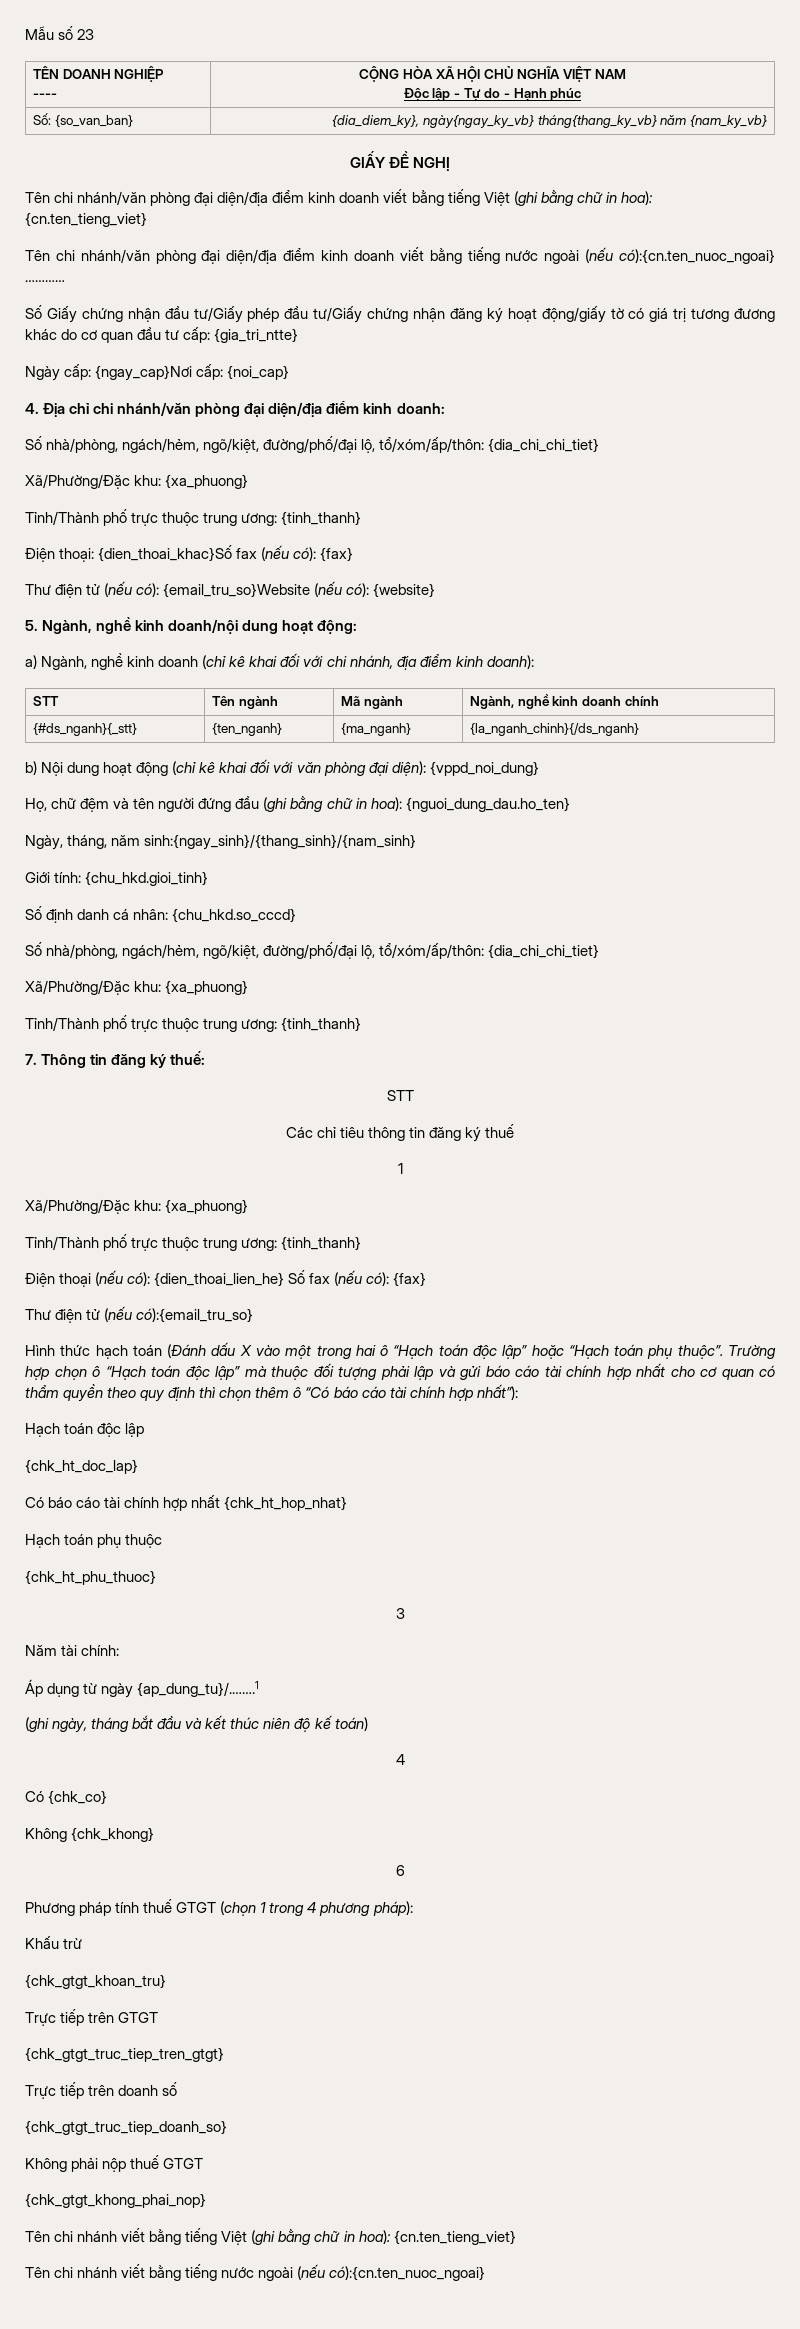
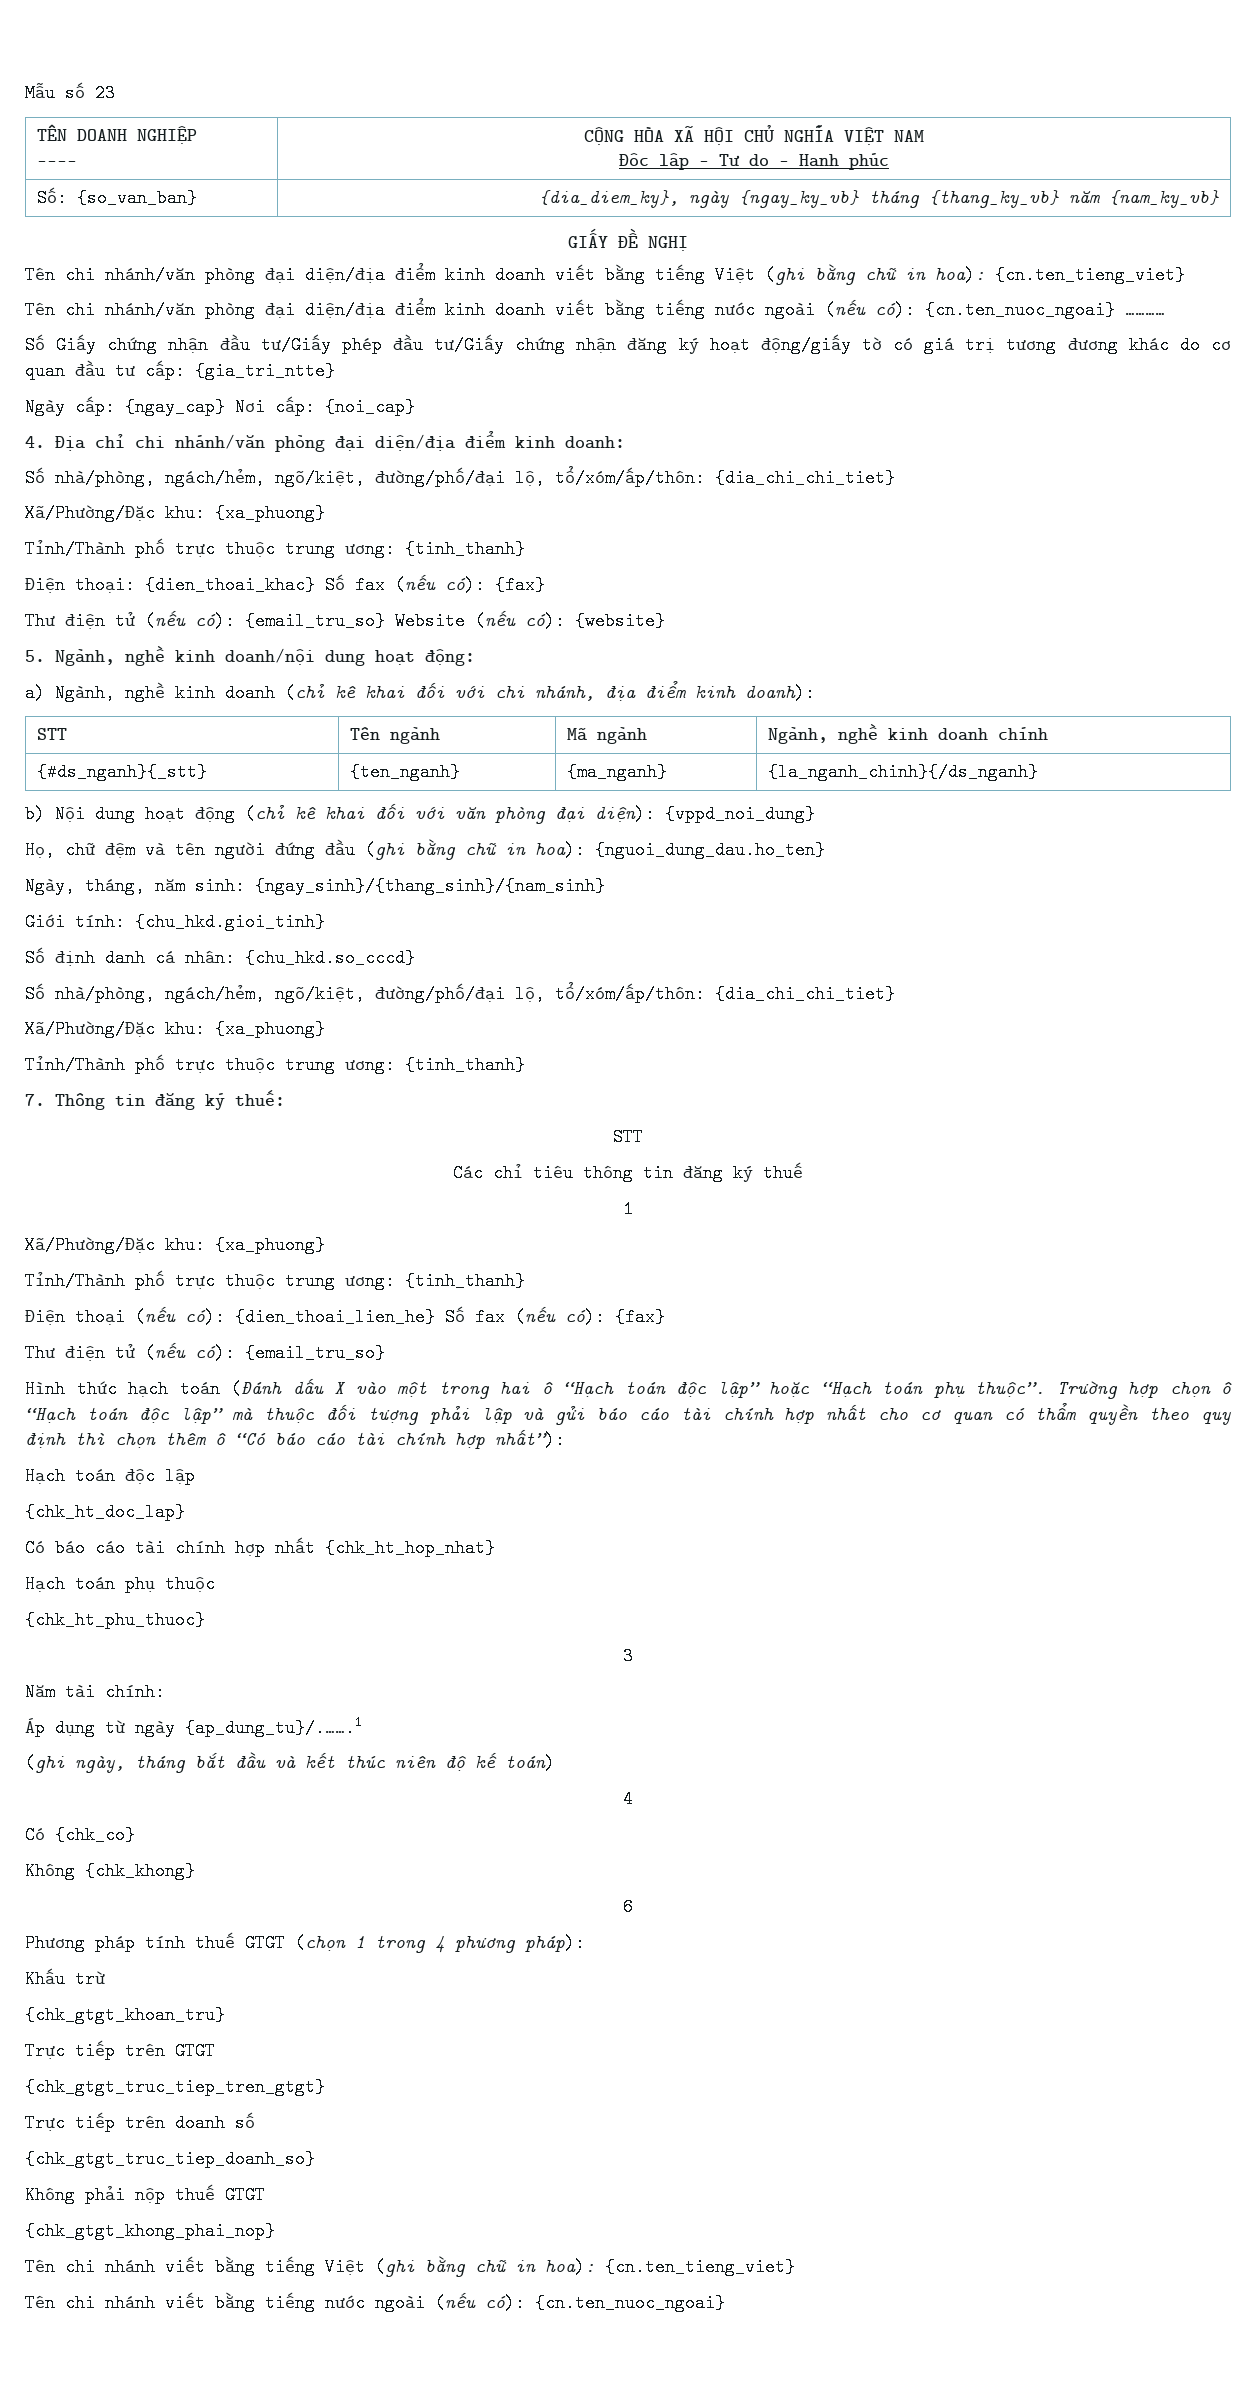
[422,115,657,128] ngày{ngay_ky_vb} tháng{thang_ky_vb} -> [688,190,1059,208] ngày {ngay_ky_vb} tháng {thang_ky_vb}
[619,249,776,264] có):{cn.ten_nuoc_ngoai} -> [875,301,1115,319] có): {cn.ten_nuoc_ngoai}
[95,365,193,381] {ngay_cap}Nơi -> [125,398,265,416] {ngay_cap} Nơi
[98,545,354,562] [25,581,311,598] {dien_thoai_khac}Số fax (nếu có): {fax} // Thư điện tử (nếu có): {email_tru_so}Website -> [145,574,545,594] [25,610,465,630] {dien_thoai_khac} Số fax (nếu có): {fax} // Thư điện tử (nếu có): {email_tru_so} Website
[144,834,417,850] sinh:{ngay_sinh}/{thang_sinh}/{nam_sinh} -> [195,877,605,895] sinh: {ngay_sinh}/{thang_sinh}/{nam_sinh}
[136,1308,254,1323] có):{email_tru_so} -> [195,1344,385,1362] có): {email_tru_so}
[329,2266,486,2281] có):{cn.ten_nuoc_ngoai} -> [485,2294,725,2312] có): {cn.ten_nuoc_ngoai}

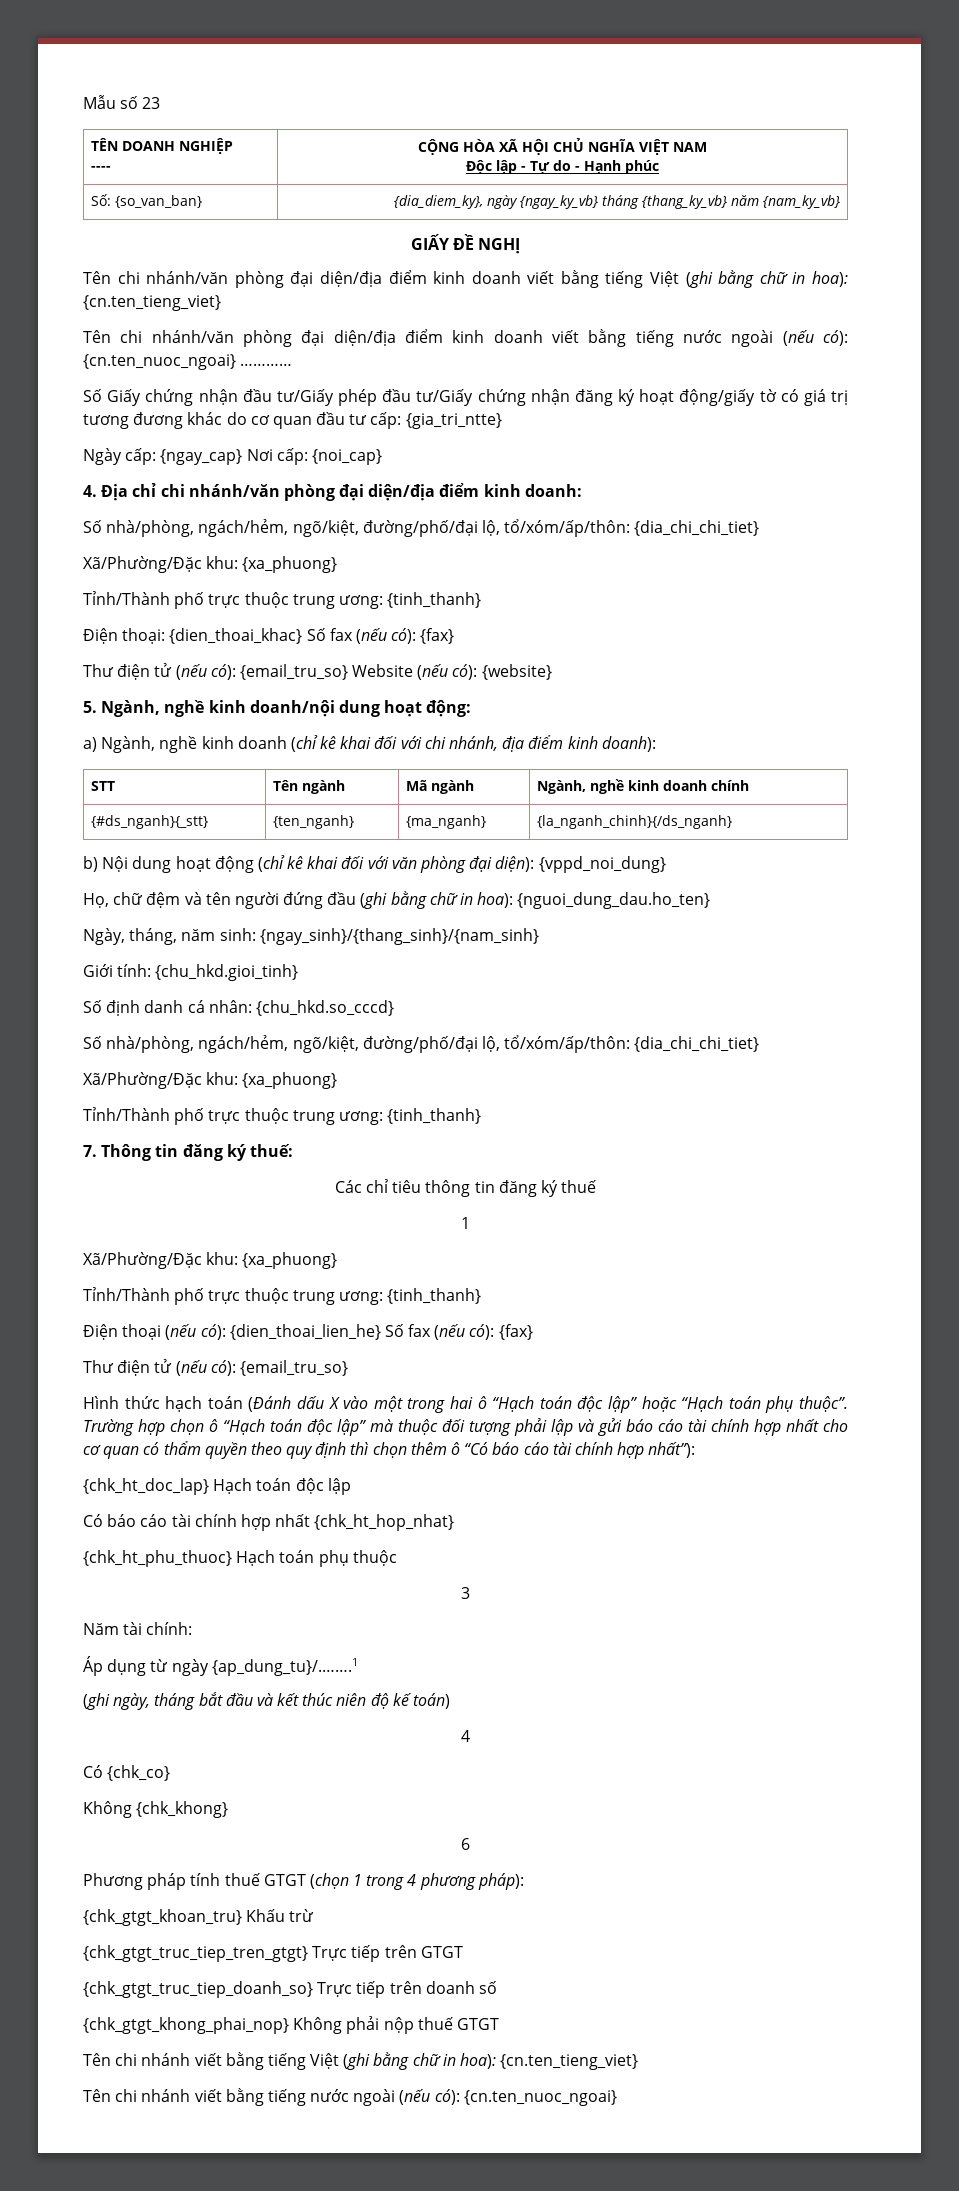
[613,1128,643,1146] // STT -> (293, 1150) none
(565, 1439) none -> [83,1478,209,1495] {chk_ht_doc_lap}
[25,1503,185,1521] // {chk_ht_doc_lap} -> (351, 1486) none
(495, 1548) none -> [83,1550,232,1567] {chk_ht_phu_thuoc}
[25,1611,205,1629] // {chk_ht_phu_thuoc} -> (397, 1558) none
(585, 1943) none -> [83,1909,242,1926] {chk_gtgt_khoan_tru}
[25,2006,225,2024] {chk_gtgt_khoan_tru} // -> [83,1945,308,1962] {chk_gtgt_truc_tiep_tren_gtgt}
[25,2078,325,2096] {chk_gtgt_truc_tiep_tren_gtgt} // -> [83,1981,313,1998] {chk_gtgt_truc_tiep_doanh_so}
[25,2150,315,2168] {chk_gtgt_truc_tiep_doanh_so} // -> [83,2017,289,2034] {chk_gtgt_khong_phai_nop}
[25,2222,275,2240] // {chk_gtgt_khong_phai_nop} -> (499, 2024) none

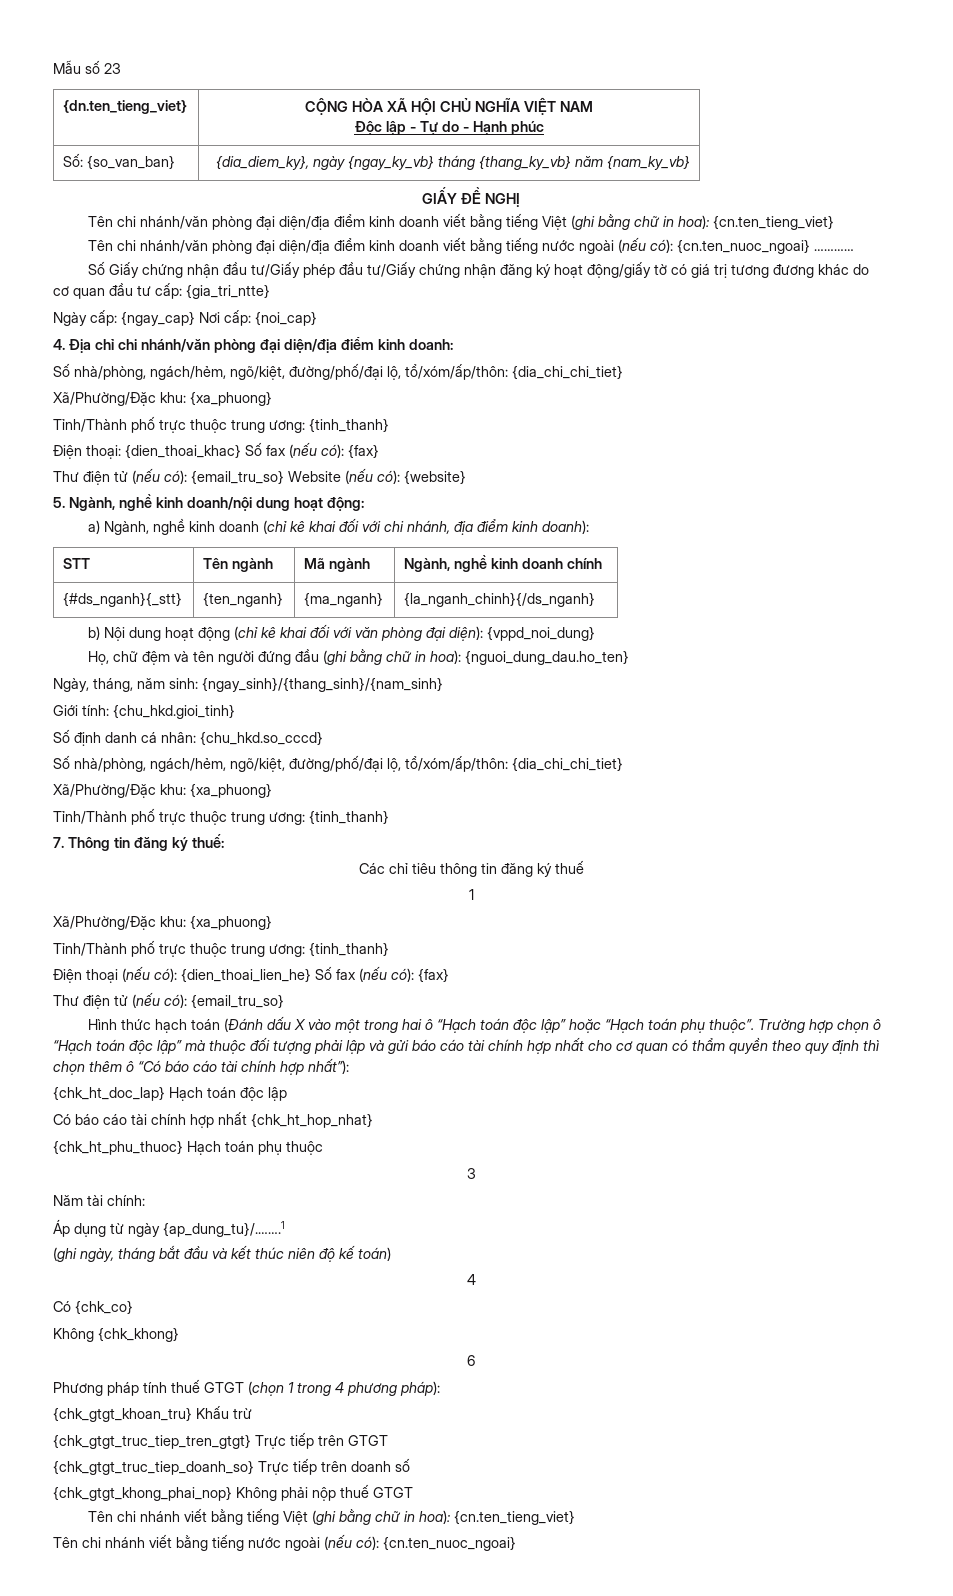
[90,138,233,155] [90,166,111,171] TÊN DOANH NGHIỆP // ---- -> [63,100,188,114] {dn.ten_tieng_viet}

